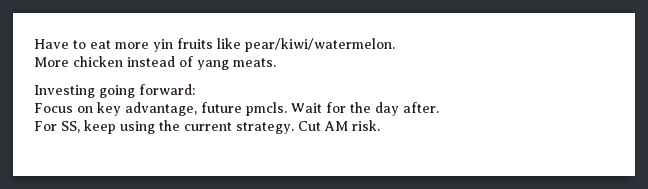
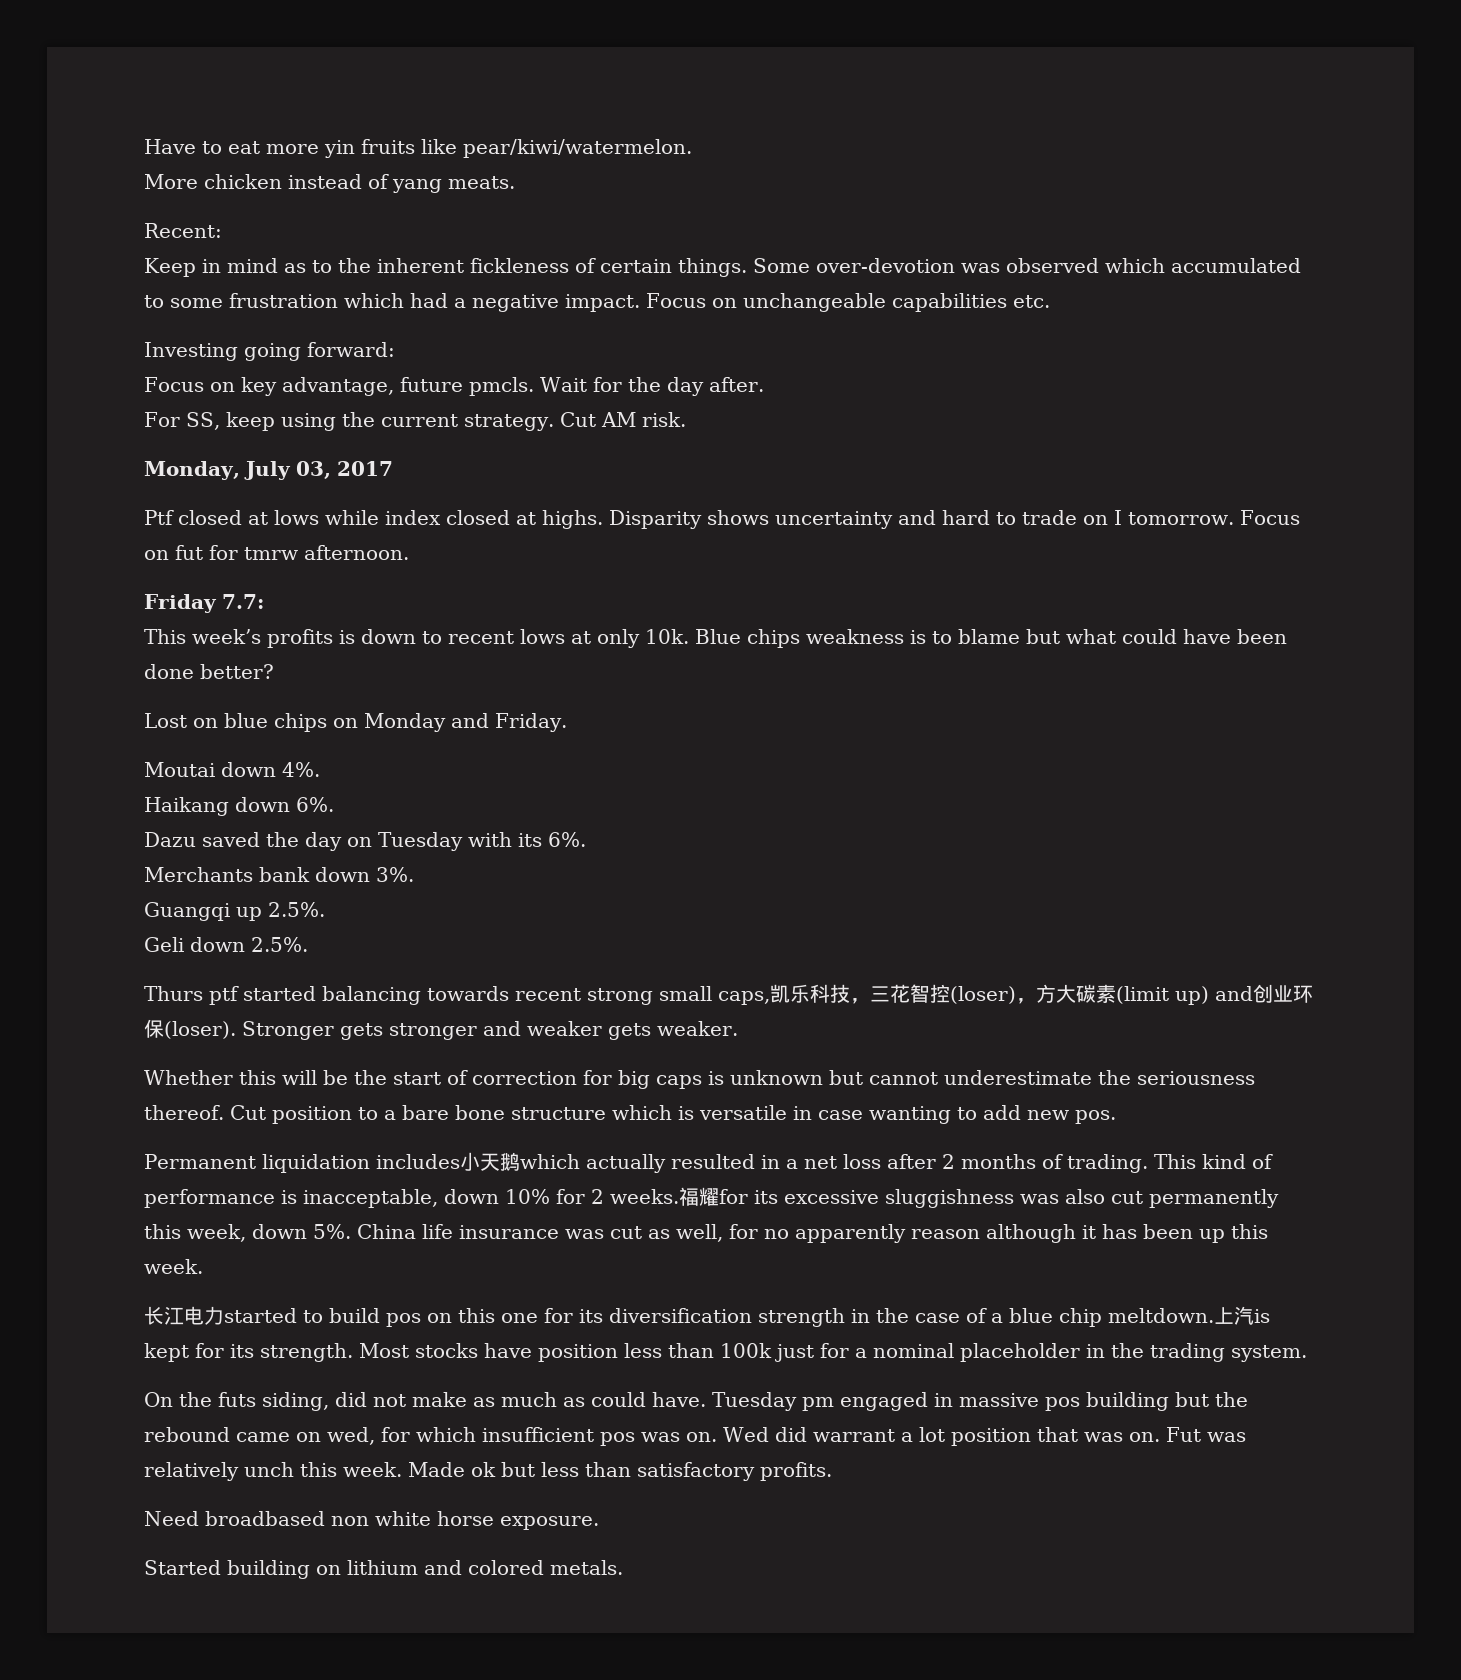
(276, 62) none -> [144,223,222,238] [144,258,1301,277] [144,293,1050,312] // Recent: // Keep in mind as to the inherent fickleness of certain things. Some over-devotion was observed which accumulated to some frustration which had a negative impact. Focus on unchangeable capabilities etc.
(380, 125) none -> [144,461,393,480] [144,510,1300,529] [144,545,409,560] [144,594,264,613] [144,629,1287,648] [144,664,274,679] [144,713,567,732] [144,762,320,777] [144,797,334,816] [144,832,586,851] [144,867,414,882] [144,902,325,921] [144,937,308,952] [144,984,1313,1005] [144,1019,738,1040] [144,1070,1255,1089] [144,1105,1116,1124] [144,1152,1273,1173] [144,1187,1279,1208] [144,1224,1268,1243] [144,1259,203,1274] [144,1306,1270,1327] [144,1343,1307,1362] [144,1392,1248,1411] [144,1427,1246,1446] [144,1462,832,1481] [144,1511,599,1530] [144,1560,623,1579] // Monday, July 03, 2017 // Ptf closed at lows while index closed at highs. Disparity shows uncertainty and hard to trade on I tomorrow. Focus on fut for tmrw afternoon. // Friday 7.7: // This week’s profits is down to recent lows at only 10k. Blue chips weakness is to blame but what could have been done better? // Lost on blue chips on Monday and Friday. // Moutai down 4%. // Haikang down 6%. // Dazu saved the day on Tuesday with its 6%. // Merchants bank down 3%. // Guangqi up 2.5%. // Geli down 2.5%. // Thurs ptf started balancing towards recent strong small caps,凯乐科技，三花智控(loser)，方大碳素(limit up) and创业环保(loser). Stronger gets stronger and weaker gets weaker. // Whether this will be the start of correction for big caps is unknown but cannot underestimate the seriousness thereof. Cut position to a bare bone structure which is versatile in case wanting to add new pos. // Permanent liquidation includes小天鹅which actually resulted in a net loss after 2 months of trading. This kind of performance is inacceptable, down 10% for 2 weeks.福耀for its excessive sluggishness was also cut permanently this week, down 5%. China life insurance was cut as well, for no apparently reason although it has been up this week. // 长江电力started to build pos on this one for its diversification strength in the case of a blue chip meltdown.上汽is kept for its strength. Most stocks have position less than 100k just for a nominal placeholder in the trading system. // On the futs siding, did not make as much as could have. Tuesday pm engaged in massive pos building but the rebound came on wed, for which insufficient pos was on. Wed did warrant a lot position that was on. Fut was relatively unch this week. Made ok but less than satisfactory profits. // Need broadbased non white horse exposure. // Started building on lithium and colored metals.

